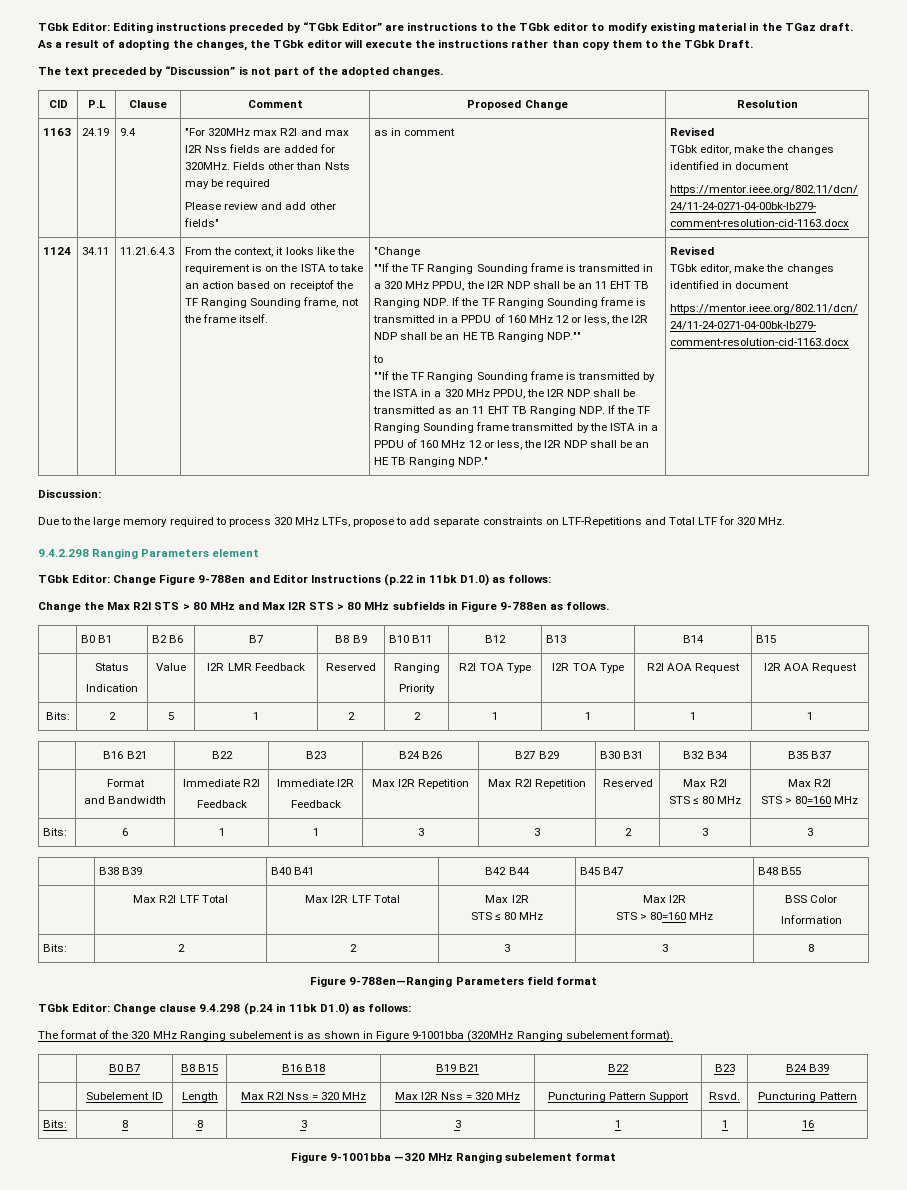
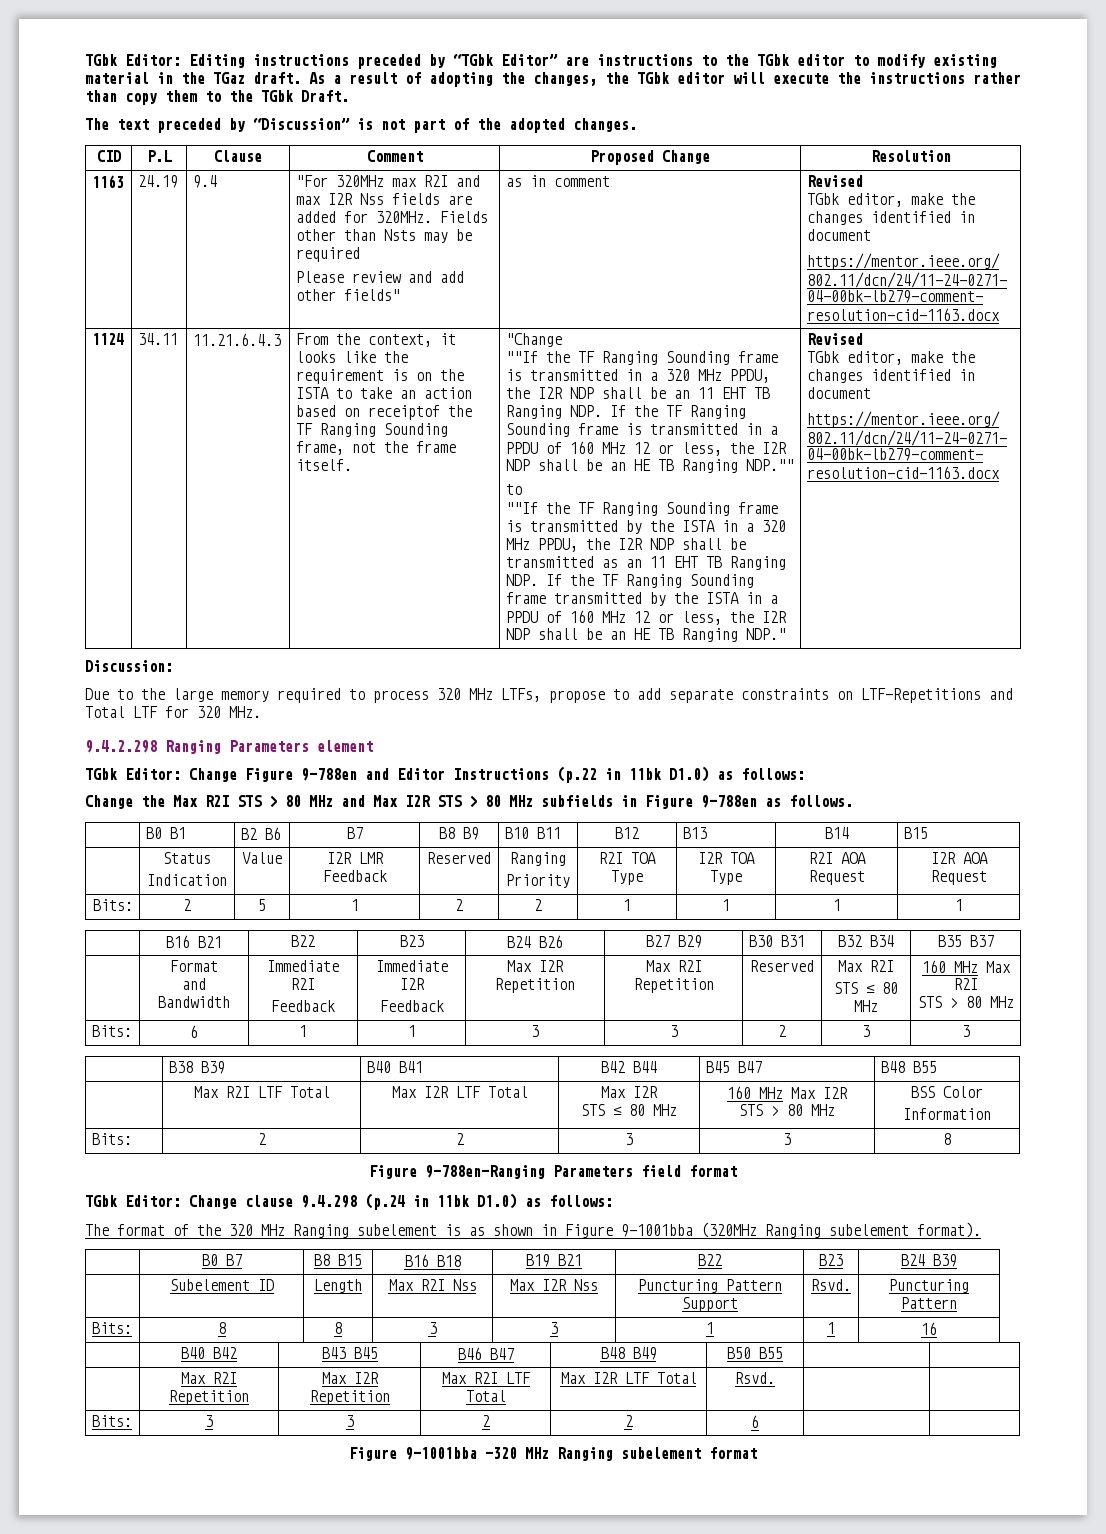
(742, 800) none -> [921,960,978,973] 160 MHz
[795,796,832,804] 80=160 -> [965,996,982,1008] 80
(544, 916) none -> [727,1086,783,1099] 160 MHz
[650,912,687,920] 80=160 -> [787,1104,803,1116] 80
[312,1092,367,1100] = 320 MHz -> (477, 1285) none
[466,1092,521,1100] = 320 MHz -> (598, 1285) none
(814, 1124) none -> [181,1347,237,1359] [321,1347,378,1359] [457,1347,514,1360] [600,1347,657,1360] [727,1347,783,1359] [181,1372,237,1384] [169,1390,249,1405] [321,1372,379,1384] [309,1390,390,1405] [441,1372,531,1384] [465,1390,506,1402] [560,1372,697,1384] [735,1372,775,1384] [91,1415,132,1427] [205,1415,213,1427] [345,1415,354,1427] [481,1415,490,1427] [624,1415,633,1427] [751,1415,759,1428] // | B40 B42 | B43 B45 | B46 B47 | B48 B49 | B50 B55 | | // | Max R2I Repetition | Max I2R Repetition | Max R2I LTF Total | Max I2R LTF Total | Rsvd. | | // Bits: | 3 | 3 | 2 | 2 | 6 | |

